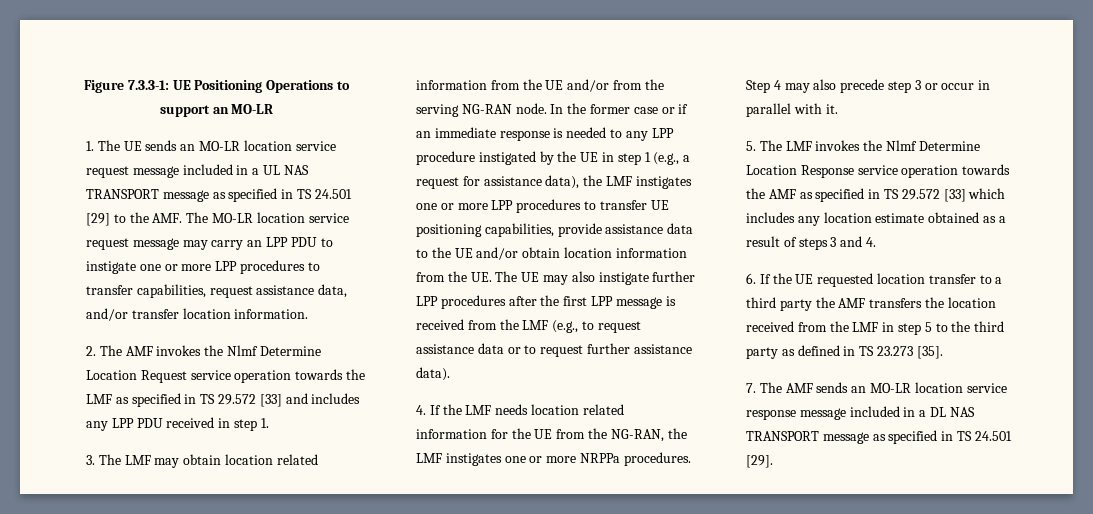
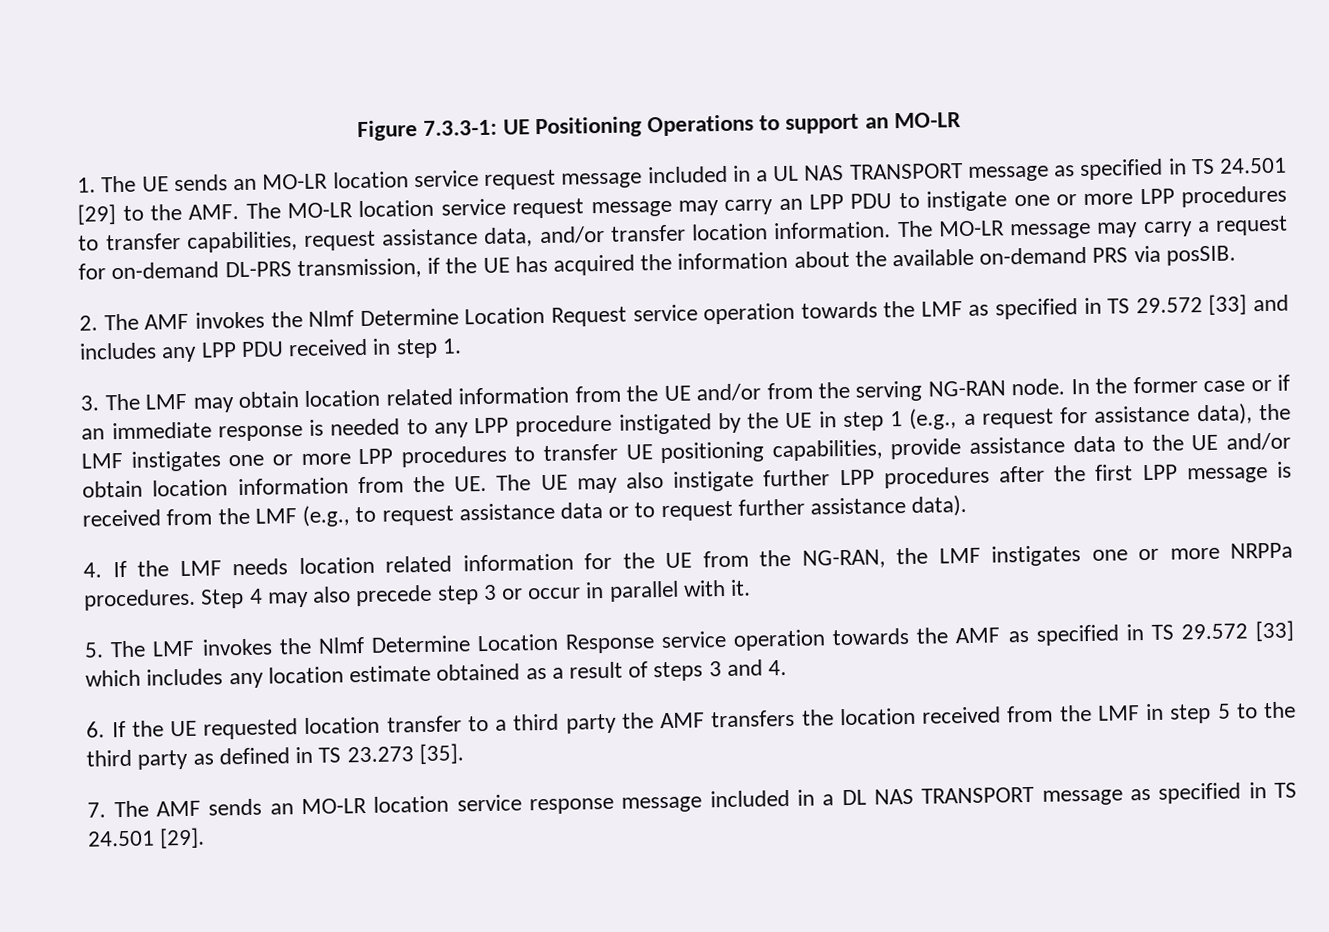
(309, 314) none -> [896,215,1288,240] [78,245,1236,280] The MO-LR message may carry a request for on-demand DL-PRS transmission, if the UE has acquired the information about the available on-demand PRS via posSIB.

